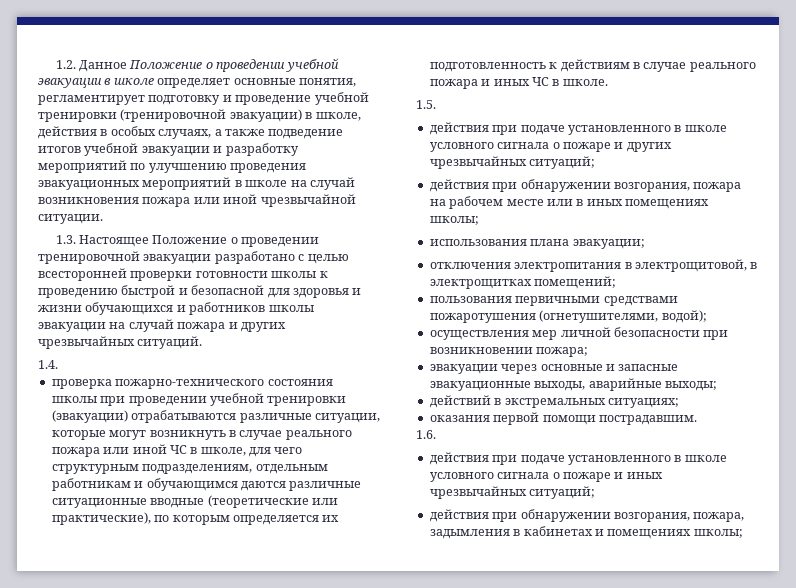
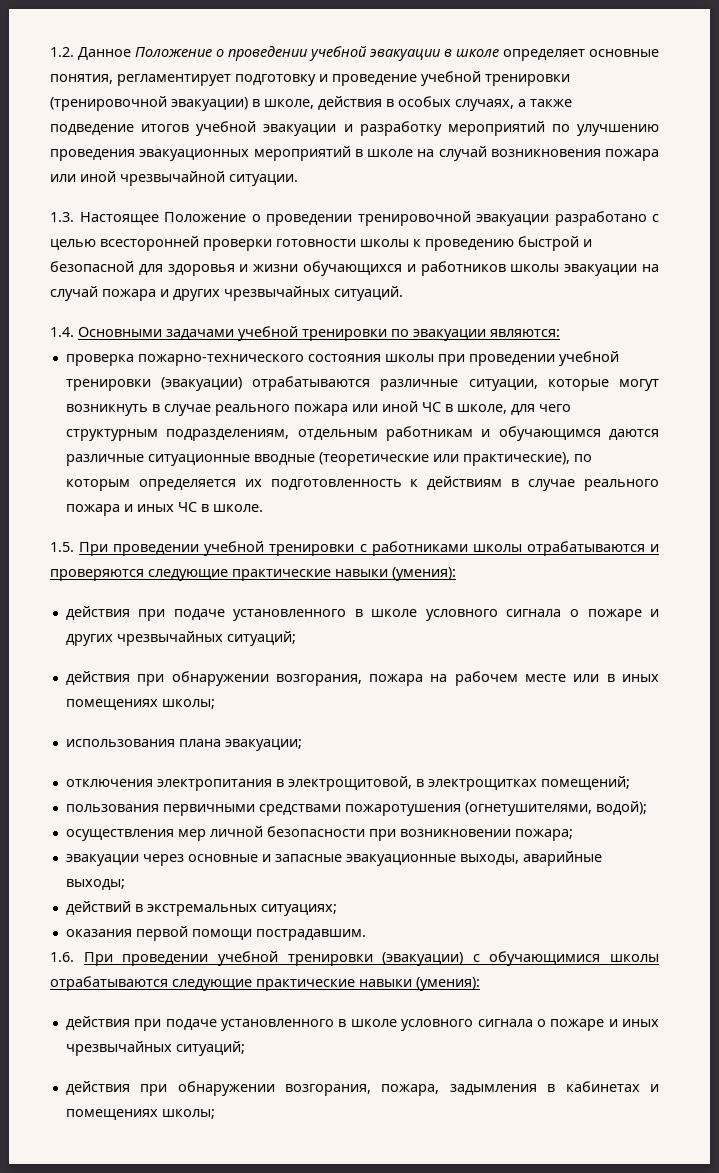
(58, 364) none -> [78,326,560,341] Основными задачами учебной тренировки по эвакуации являются:
(436, 104) none -> [79,541,659,556] [50,567,456,581] При проведении учебной тренировки с работниками школы отрабатываются и проверяются следующие практические навыки (умения):
(436, 434) none -> [83,951,659,966] [50,976,480,991] При проведении учебной тренировки (эвакуации) с обучающимися школы отрабатываются следующие практические навыки (умения):

